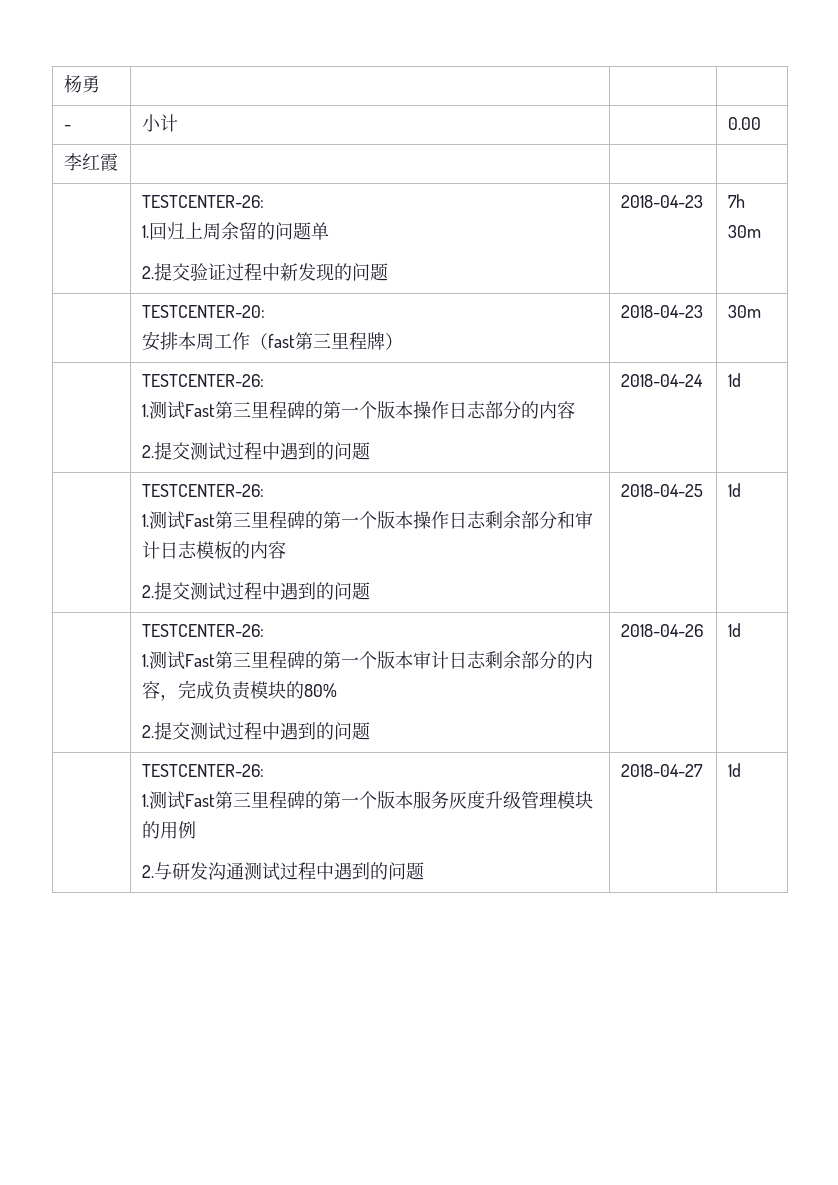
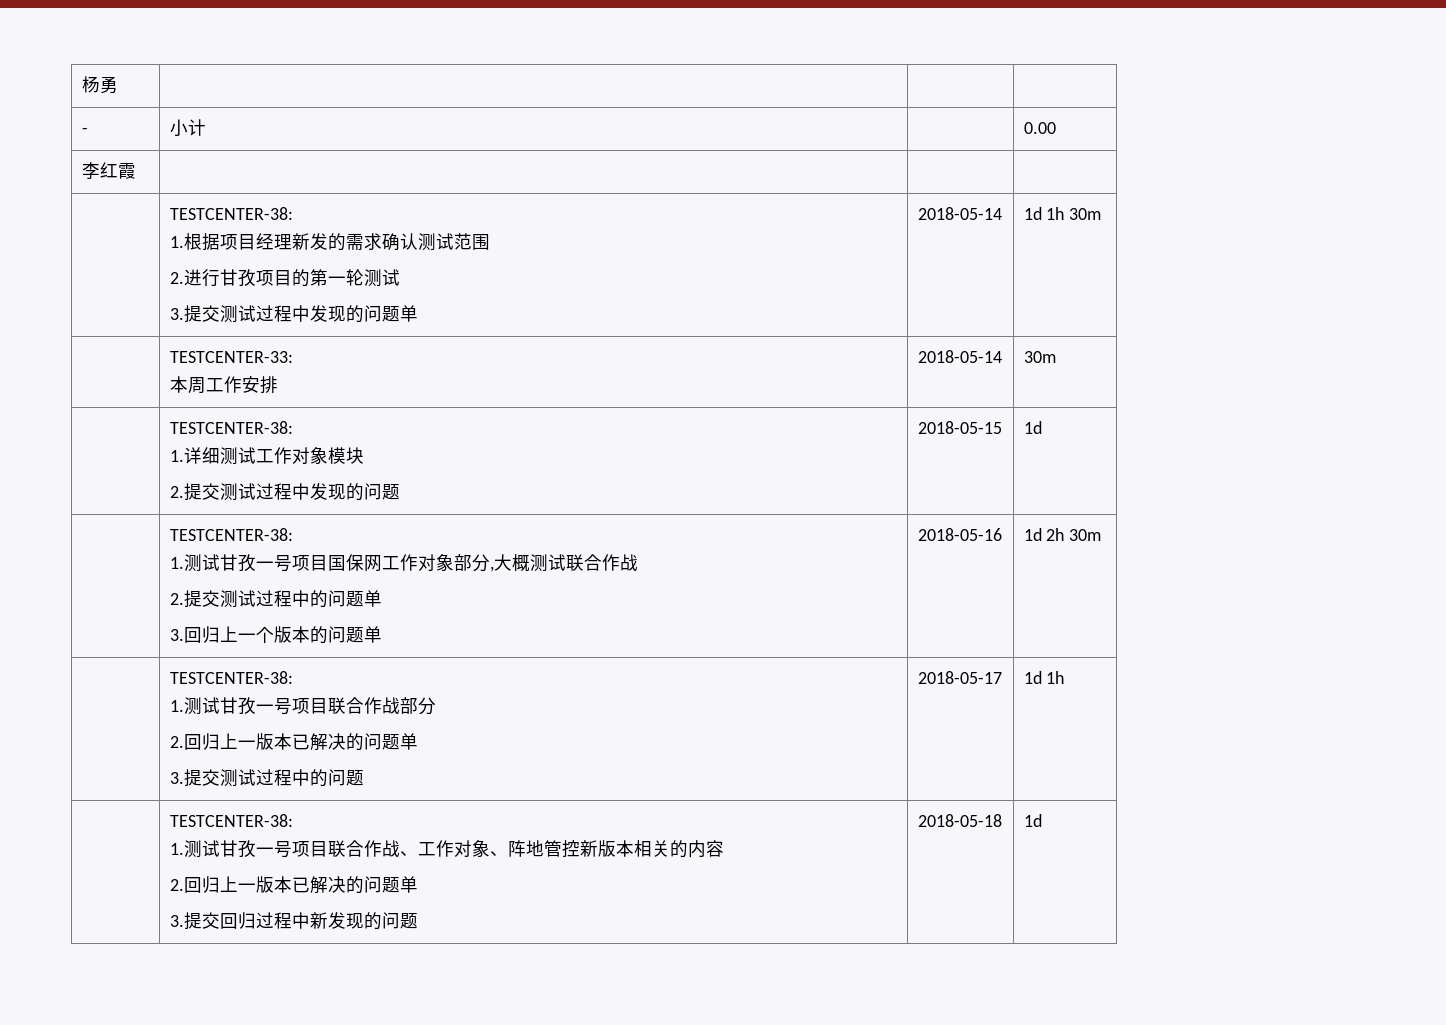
[142,195,265,208] [142,222,330,240] [142,263,227,281] TESTCENTER-26: // 1.回归上周余留的问题单 // 2.提交验证 -> [169,207,293,220] [169,233,490,251] [169,269,400,287] [169,305,418,323] [917,207,1002,220] [1023,207,1102,220] [169,351,293,363] [169,376,278,394] [917,350,1002,363] [1023,351,1056,363] [169,421,293,434] [169,447,364,465] [169,483,400,501] [917,421,1002,434] [1023,421,1042,434] [169,528,293,541] [169,554,638,572] [169,590,382,608] [169,626,382,644] [917,528,1002,541] [1023,528,1102,541] [169,671,293,684] [169,697,436,715] [169,733,418,751] [169,769,364,787] [917,671,1002,684] [1023,671,1065,684] [169,814,293,827] [169,840,724,858] [169,876,418,894] [169,912,256,930] TESTCENTER-38: // 1.根据项目经理新发的需求确认测试范围 // 2.进行甘孜项目的第一轮测试 // 3.提交测试过程中发现的问题单 | 2018-05-14 | 1d 1h 30m // | TESTCENTER-33: // 本周工作安排 | 2018-05-14 | 30m // | TESTCENTER-38: // 1.详细测试工作对象模块 // 2.提交测试过程中发现的问题 | 2018-05-15 | 1d // | TESTCENTER-38: // 1.测试甘孜一号项目国保网工作对象部分,大概测试联合作战 // 2.提交测试过程中的问题单 // 3.回归上一个版本的问题单 | 2018-05-16 | 1d 2h 30m // | TESTCENTER-38: // 1.测试甘孜一号项目联合作战部分 // 2.回归上一版本已解决的问题单 // 3.提交测试过程中的问题 | 2018-05-17 | 1d 1h // | TESTCENTER-38: // 1.测试甘孜一号项目联合作战、工作对象、阵地管控新版本相关的内容 // 2.回归上一版本已解决的问题单 // 3.提交回归
[621,195,704,208] [728,194,746,208] [728,225,762,238] [142,305,266,318] [142,331,404,351] [621,305,704,318] [728,305,762,318] [142,374,265,387] [142,401,576,420] [142,442,371,461] [621,374,704,387] [728,373,742,387] [142,484,265,497] [142,511,594,530] [142,541,287,559] [142,582,371,601] [621,484,704,497] [728,483,742,497] [142,624,265,637] [142,651,594,670] [142,680,338,701] [142,722,371,741] [621,624,704,637] [728,623,742,637] [142,764,265,777] [142,791,594,810] [142,821,197,839] [142,862,425,881] [621,764,704,777] 2018-04-23 | 7h 30m // | TESTCENTER-20: // 安排本周工作（fast第三里程牌） | 2018-04-23 | 30m // | TESTCENTER-26: // 1.测试Fast第三里程碑的第一个版本操作日志部分的内容 // 2.提交测试过程中遇到的问题 | 2018-04-24 | 1d // | TESTCENTER-26: // 1.测试Fast第三里程碑的第一个版本操作日志剩余部分和审计日志模板的内容 // 2.提交测试过程中遇到的问题 | 2018-04-25 | 1d // | TESTCENTER-26: // 1.测试Fast第三里程碑的第一个版本审计日志剩余部分的内容，完成负责模块的80% // 2.提交测试过程中遇到的问题 | 2018-04-26 | 1d // | TESTCENTER-26: // 1.测试Fast第三里程碑的第一个版本服务灰度升级管理模块的用例 // 2.与研发沟通测试过程中遇到的问题 | 2018-04-27 -> [917,814,1002,827] 2018-05-18

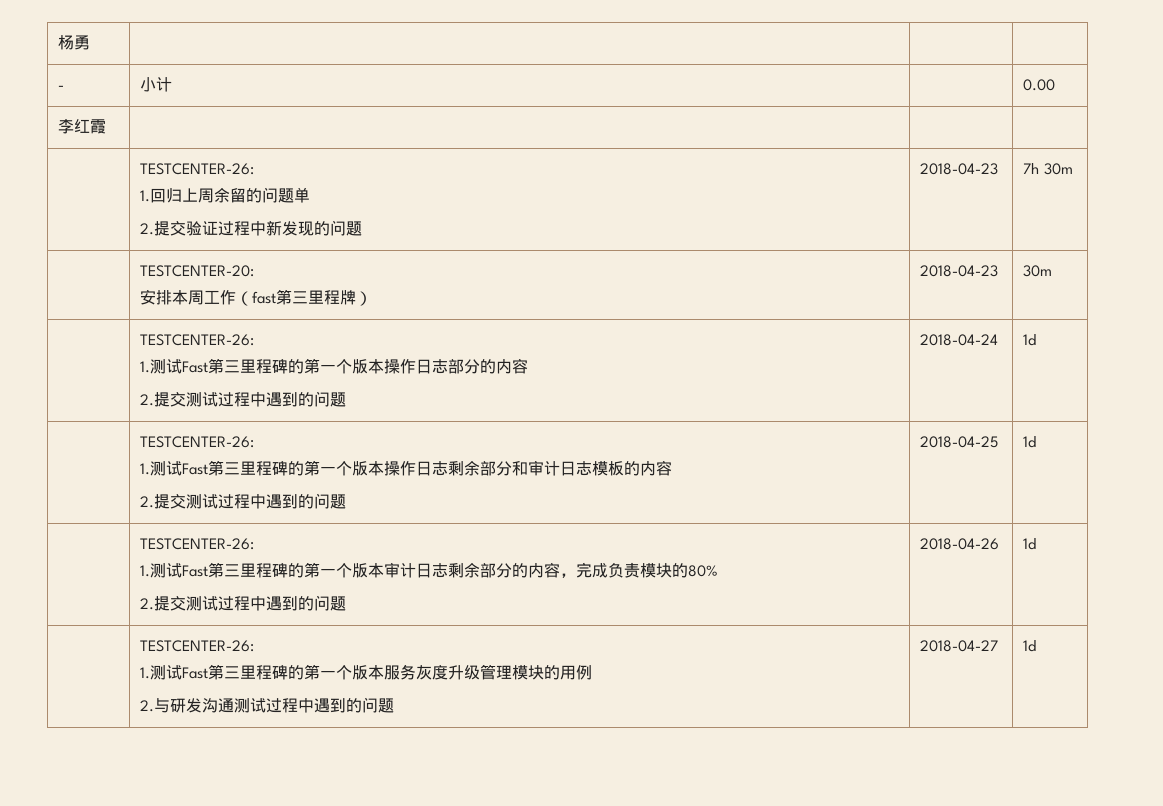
[169,207,293,220] [169,233,490,251] [169,269,400,287] [169,305,418,323] [917,207,1002,220] [1023,207,1102,220] [169,351,293,363] [169,376,278,394] [917,350,1002,363] [1023,351,1056,363] [169,421,293,434] [169,447,364,465] [169,483,400,501] [917,421,1002,434] [1023,421,1042,434] [169,528,293,541] [169,554,638,572] [169,590,382,608] [169,626,382,644] [917,528,1002,541] [1023,528,1102,541] [169,671,293,684] [169,697,436,715] [169,733,418,751] [169,769,364,787] [917,671,1002,684] [1023,671,1065,684] [169,814,293,827] [169,840,724,858] [169,876,418,894] [169,912,256,930] TESTCENTER-38: // 1.根据项目经理新发的需求确认测试范围 // 2.进行甘孜项目的第一轮测试 // 3.提交测试过程中发现的问题单 | 2018-05-14 | 1d 1h 30m // | TESTCENTER-33: // 本周工作安排 | 2018-05-14 | 30m // | TESTCENTER-38: // 1.详细测试工作对象模块 // 2.提交测试过程中发现的问题 | 2018-05-15 | 1d // | TESTCENTER-38: // 1.测试甘孜一号项目国保网工作对象部分,大概测试联合作战 // 2.提交测试过程中的问题单 // 3.回归上一个版本的问题单 | 2018-05-16 | 1d 2h 30m // | TESTCENTER-38: // 1.测试甘孜一号项目联合作战部分 // 2.回归上一版本已解决的问题单 // 3.提交测试过程中的问题 | 2018-05-17 | 1d 1h // | TESTCENTER-38: // 1.测试甘孜一号项目联合作战、工作对象、阵地管控新版本相关的内容 // 2.回归上一版本已解决的问题单 // 3.提交回归 -> [140,163,255,175] [140,187,311,203] [140,221,219,236] TESTCENTER-26: // 1.回归上周余留的问题单 // 2.提交验证
[917,814,1002,827] 2018-05-18 -> [920,163,999,175] [1023,163,1073,175] [140,265,255,277] [140,289,373,306] [920,265,999,277] [1023,265,1053,277] [140,334,255,346] [140,358,529,374] [140,391,347,407] [920,334,999,346] [1023,334,1037,346] [140,436,255,448] [140,460,673,476] [140,493,347,509] [920,436,999,448] [1023,436,1037,448] [140,538,255,550] [140,562,719,578] [140,595,347,611] [920,538,1000,550] [1023,538,1037,550] [140,640,255,652] [140,664,593,680] [140,697,395,713] [920,640,999,652] 2018-04-23 | 7h 30m // | TESTCENTER-20: // 安排本周工作（fast第三里程牌） | 2018-04-23 | 30m // | TESTCENTER-26: // 1.测试Fast第三里程碑的第一个版本操作日志部分的内容 // 2.提交测试过程中遇到的问题 | 2018-04-24 | 1d // | TESTCENTER-26: // 1.测试Fast第三里程碑的第一个版本操作日志剩余部分和审计日志模板的内容 // 2.提交测试过程中遇到的问题 | 2018-04-25 | 1d // | TESTCENTER-26: // 1.测试Fast第三里程碑的第一个版本审计日志剩余部分的内容，完成负责模块的80% // 2.提交测试过程中遇到的问题 | 2018-04-26 | 1d // | TESTCENTER-26: // 1.测试Fast第三里程碑的第一个版本服务灰度升级管理模块的用例 // 2.与研发沟通测试过程中遇到的问题 | 2018-04-27

